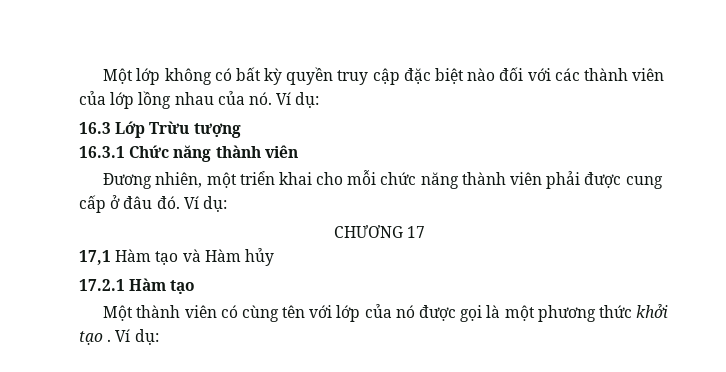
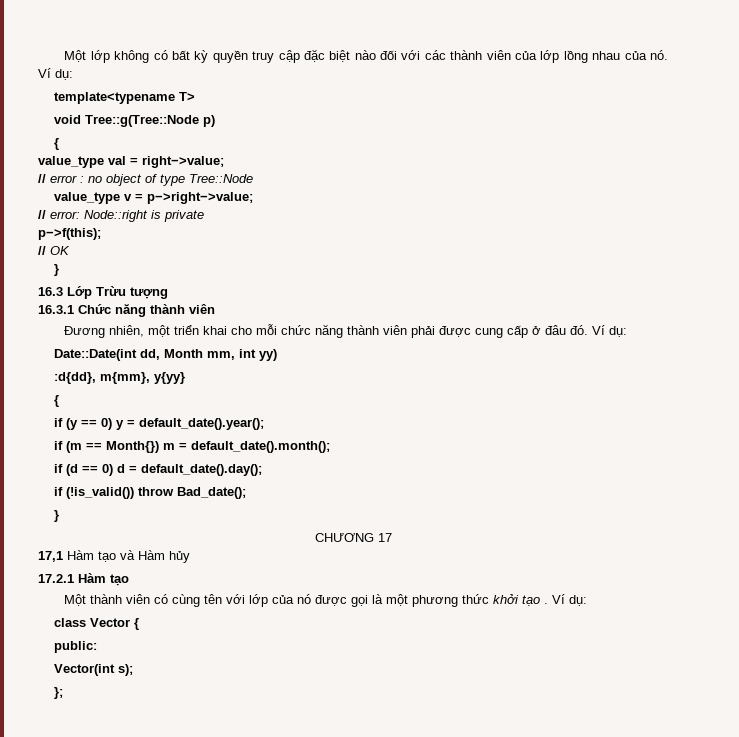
(320, 100) none -> [53,92,195,104] [53,115,215,127] [53,138,59,150] [38,156,224,168] [38,174,253,186] [53,192,253,204] [38,210,204,222] [38,228,101,240] [38,246,70,255] [53,264,59,276] // template<typename T> // void Tree::g(Tree::Node p) // { // value_type val = right−>value; // // error : no object of type Tree::Node // value_type v = p−>right−>value; // // error: Node::right is private // p−>f(this); // // OK // }
(227, 204) none -> [53,349,277,361] [53,372,185,384] [53,395,59,407] [53,418,264,430] [53,441,330,453] [53,464,262,476] [53,487,246,499] [53,510,59,522] // Date::Date(int dd, Month mm, int yy) // :d{dd}, m{mm}, y{yy} // { // if (y == 0) y = default_date().year(); // if (m == Month{}) m = default_date().month(); // if (d == 0) d = default_date().day(); // if (!is_valid()) throw Bad_date(); // }
(159, 337) none -> [53,618,139,630] [53,641,97,653] [53,664,133,676] [53,687,63,699] // class Vector { // public: // Vector(int s); // };

